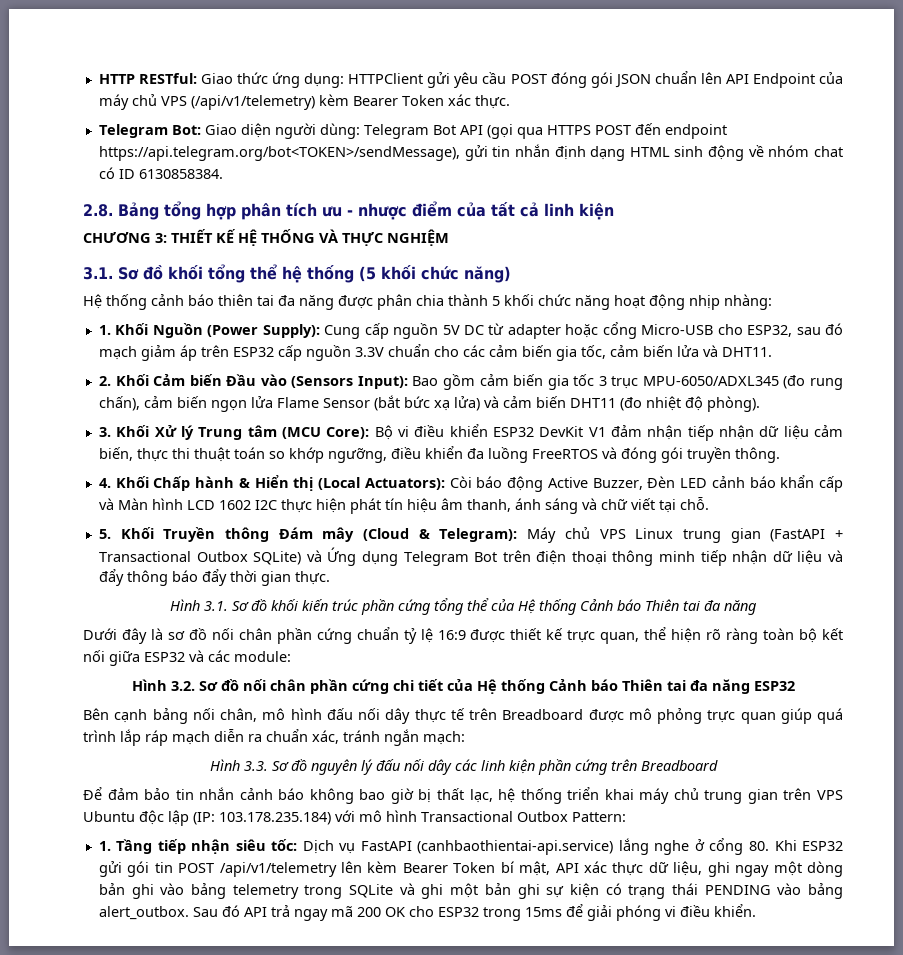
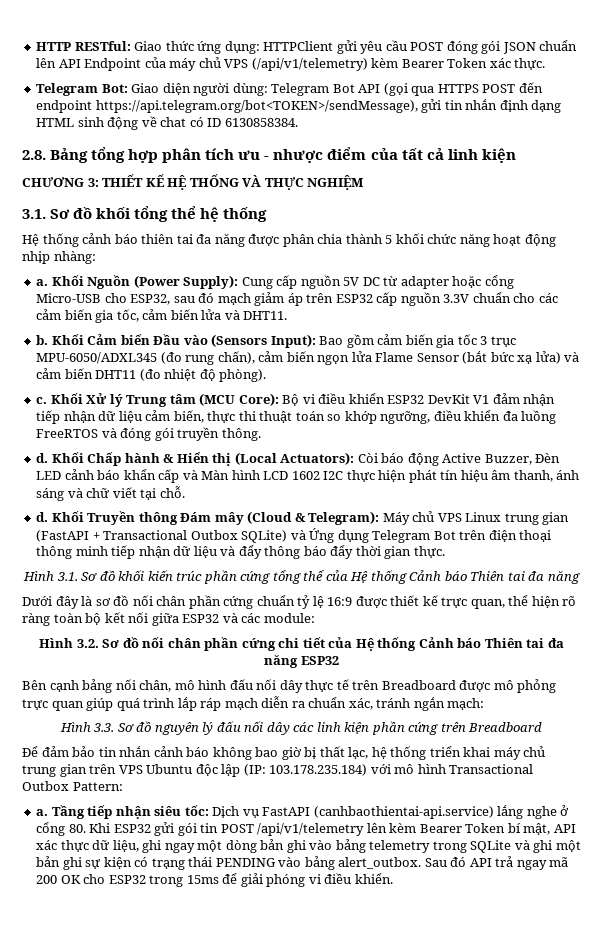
[768,145,810,157] nhóm -> (157, 121) none
[359,265,511,283] (5 khối chức năng) -> (268, 214) none
[98,325,111,335] 1. -> [36,279,49,286] a.
[98,376,111,386] 2. -> [36,335,49,345] b.
[98,427,111,437] 3. -> [36,397,48,404] c.
[98,478,111,488] 4. -> [36,453,49,463] d.
[98,529,111,539] 5. -> [36,512,49,522] d.
[98,841,111,851] 1. -> [36,809,49,816] a.

